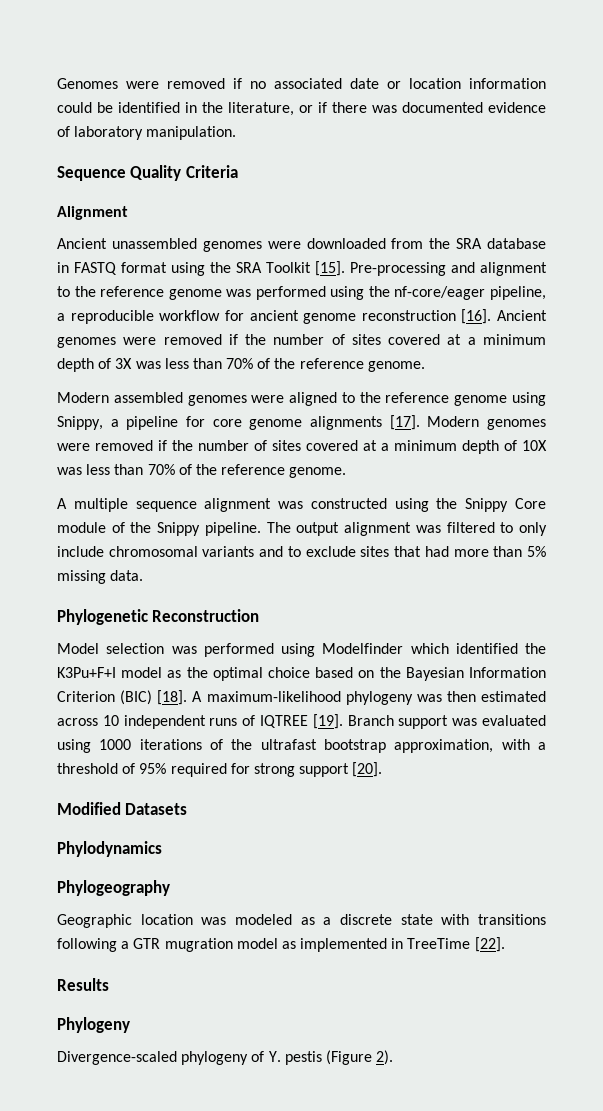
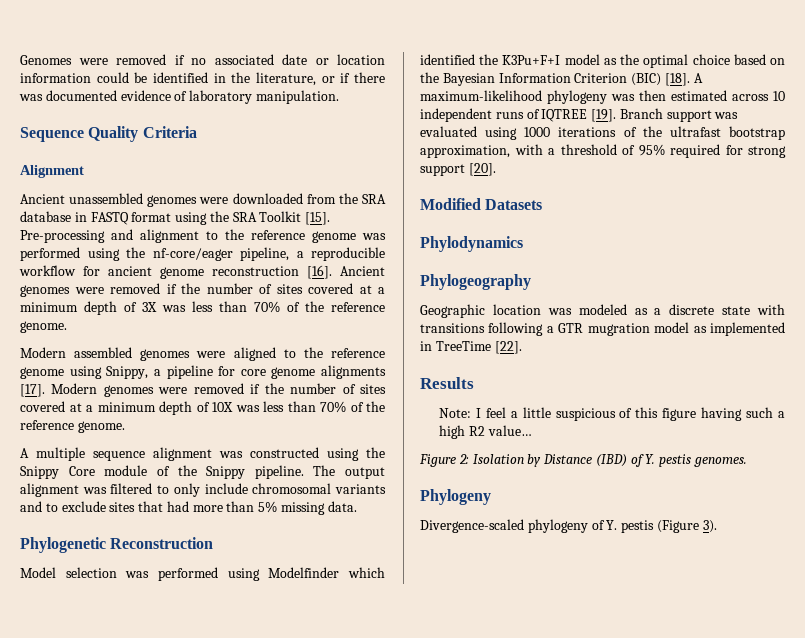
(109, 984) none -> [439,407,785,421] [439,425,532,439] [419,454,748,467] // Note: I feel a little suspicious of this figure having such a high R2 value… // Figure 2: Isolation by Distance (IBD) of Y. pestis genomes.
[376,1050,394,1065] 2). -> [702,520,717,533] 3).

